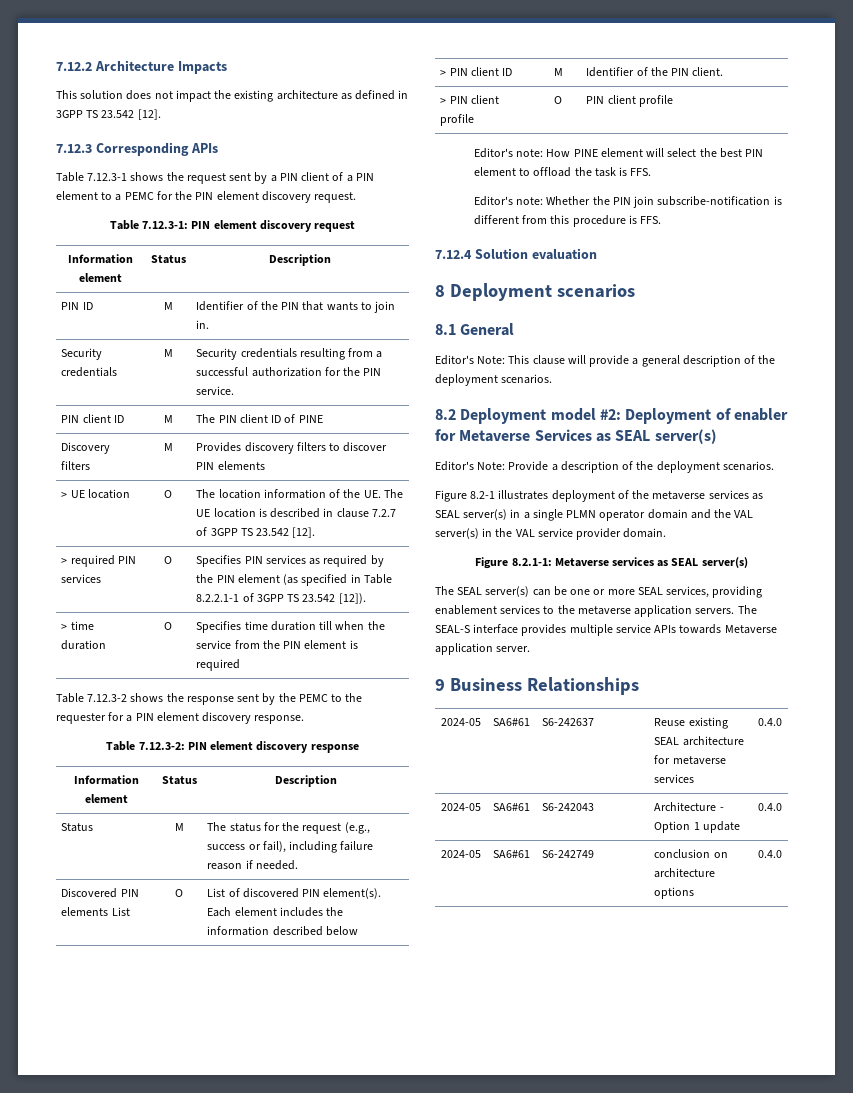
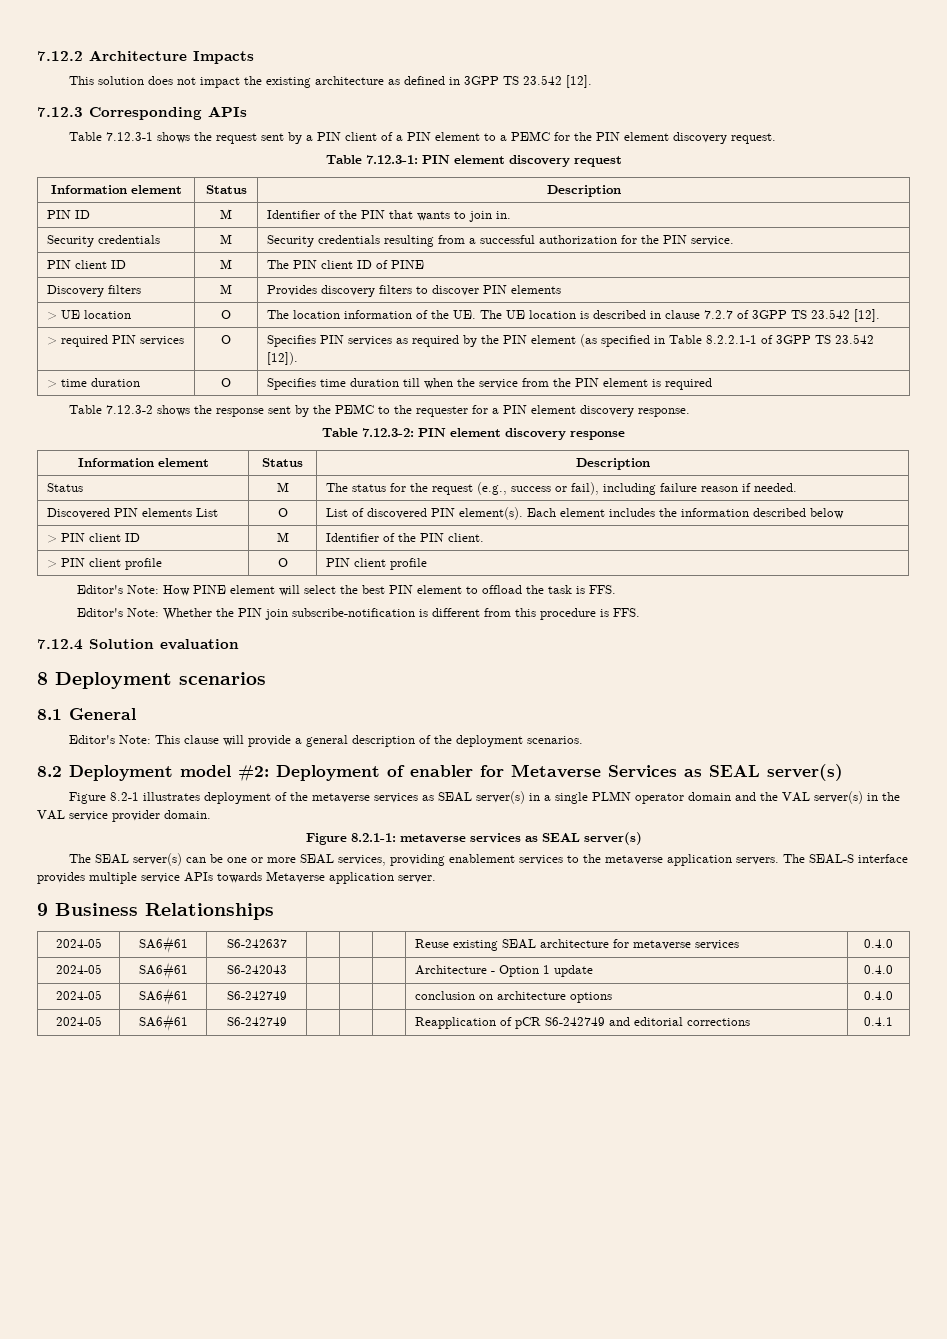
[516,149,544,157] note: -> [127,585,160,594] Note:
[516,197,544,205] note: -> [127,608,160,617] Note:
[435,461,774,473] // Editor's Note: Provide a description of the deployment scenarios. -> (843, 772) none
[554,558,609,567] Metaverse -> [399,834,466,843] metaverse
(782, 854) none -> [55,1016,102,1026] [138,1014,188,1031] [226,1017,287,1026] [415,1017,751,1029] [864,1017,893,1026] // 2024-05 | SA6#61 | S6-242749 | | | | Reapplication of pCR S6-242749 and editorial corrections | 0.4.1

